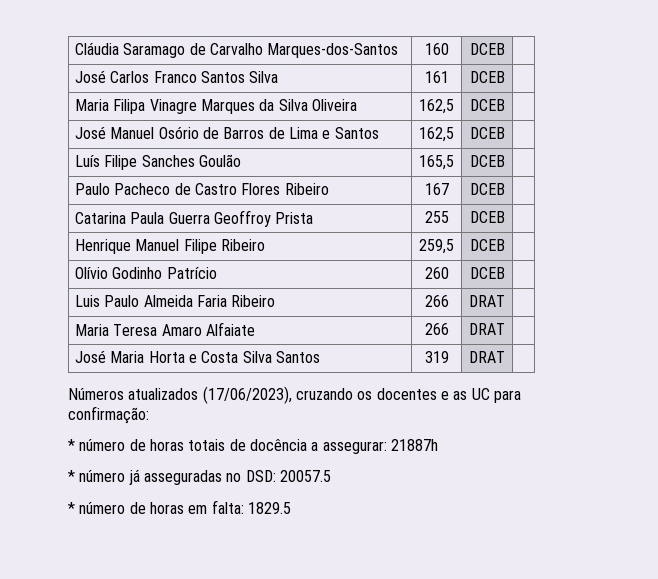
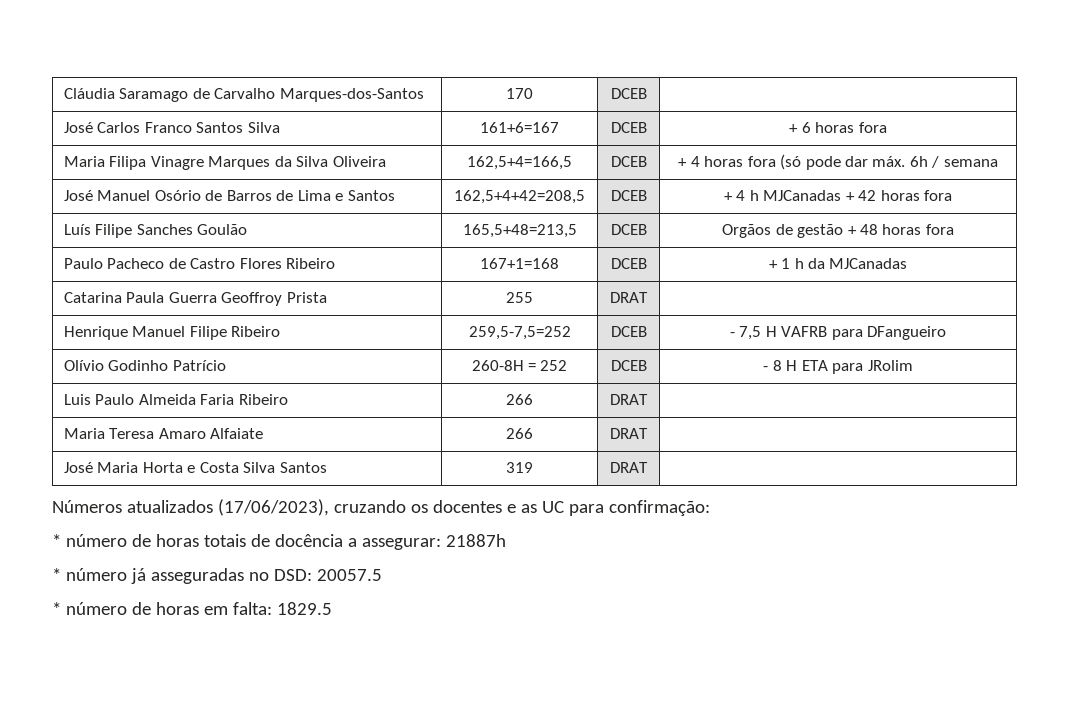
[424,43,449,55] 160 -> [506,88,533,99] 170
[424,71,449,83] [469,71,505,83] 161 | DCEB | -> [480,122,559,133] [610,122,647,133] [789,122,887,133] 161+6=167 | DCEB | + 6 horas fora
[419,99,454,114] [469,99,505,111] 162,5 | DCEB | -> [467,156,572,170] [610,156,647,167] [678,154,998,170] 162,5+4=166,5 | DCEB | + 4 horas fora (só pode dar máx. 6h / semana
[419,127,454,142] [469,127,505,139] 162,5 | DCEB | -> [454,190,585,204] [610,190,647,201] [723,190,953,201] 162,5+4+42=208,5 | DCEB | + 4 h MJCanadas + 42 horas fora
[419,155,454,170] [469,155,505,167] 165,5 | DCEB | -> [462,224,577,238] [610,224,647,235] [722,224,954,238] 165,5+48=213,5 | DCEB | Orgãos de gestão + 48 horas fora
[424,183,449,195] [469,183,505,195] 167 | DCEB | -> [480,258,559,269] [610,258,647,269] [768,258,908,269] 167+1=168 | DCEB | + 1 h da MJCanadas
[469,211,505,223] DCEB -> [610,292,648,303] DRAT
[419,239,454,254] [469,239,505,251] [74,267,217,279] [424,267,449,279] [469,267,505,279] 259,5 | DCEB | // Olívio Godinho Patrício | 260 | DCEB | -> [468,326,571,340] [610,326,647,337] [729,326,947,340] [63,360,226,371] [471,360,568,371] [610,360,647,371] [763,360,913,374] 259,5-7,5=252 | DCEB | - 7,5 H VAFRB para DFangueiro // Olívio Godinho Patrício | 260-8H = 252 | DCEB | - 8 H ETA para JRolim

